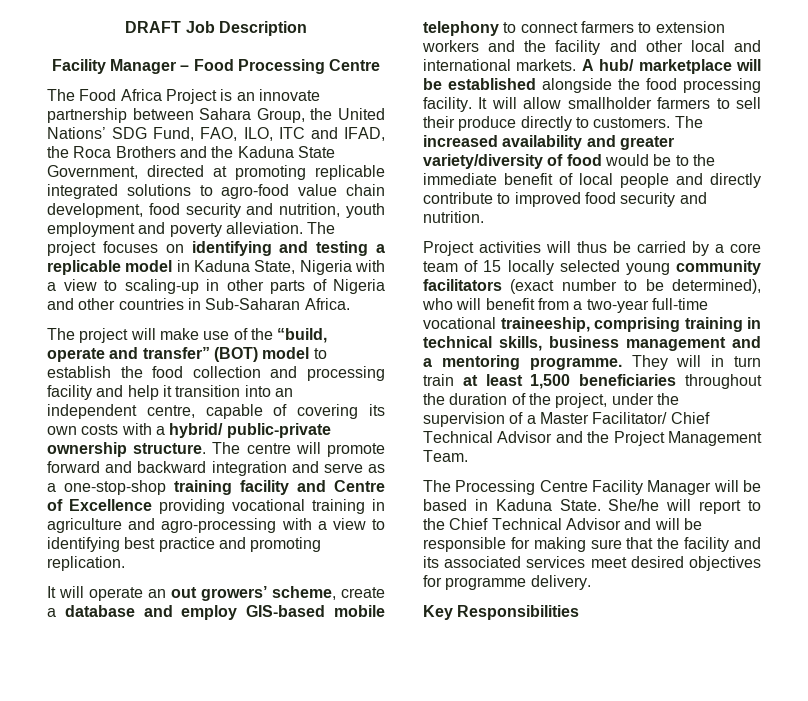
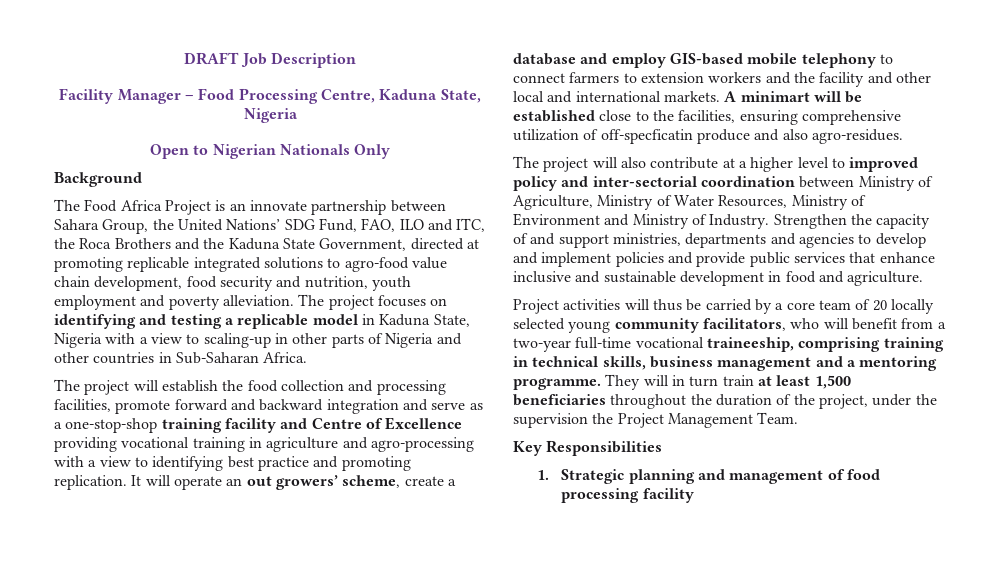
[329,59,381,71] Centre -> [320,89,481,103] [243,108,298,123] [149,144,391,159] [54,172,142,187] Centre, Kaduna State, Nigeria // Open to Nigerian Nationals Only // Background
[243,127,385,141] ILO, ITC and IFAD, -> [399,218,486,232] ILO and ITC,
[159,328,328,343] [47,347,327,362] make use of the “build, operate and transfer” (BOT) model to -> (159, 385) none
[47,385,293,400] [47,404,385,419] [47,423,331,438] [47,442,321,457] facility and help it transition into an independent centre, capable of covering its own costs with a hybrid/ public-private ownership structure. The centre will -> [54,399,111,412] facilities,
(125, 563) // -> (127, 482) none
[599,59,732,74] hub/ marketplace -> [740,91,810,102] minimart
[542,78,761,93] [423,97,761,112] [423,116,703,131] [423,135,674,150] [423,154,715,169] [423,173,761,188] [423,192,707,207] [423,211,484,223] alongside the food processing facility. It will allow smallholder farmers to sell their produce directly to customers. The increased availability and greater variety/diversity of food would be to the immediate benefit of local people and directly contribute to improved food security and nutrition. -> [599,110,901,125] [513,129,903,144] [513,156,919,172] [513,176,933,191] [513,195,866,210] [513,213,931,229] [513,233,926,248] [513,252,935,267] [513,271,924,286] close to the facilities, ensuring comprehensive utilization of off-specficatin produce and also agro-residues. // The project will also contribute at a higher level to improved policy and inter-sectorial coordination between Ministry of Agriculture, Ministry of Water Resources, Ministry of Environment and Ministry of Industry. Strengthen the capacity of and support ministries, departments and agencies to develop and implement policies and provide public services that enhance inclusive and sustainable development in food and agriculture.
[483,260,502,272] 15 -> [872,300,887,311] 20
[423,279,761,294] facilitators (exact number to be determined), -> [702,318,786,331] facilitators,
[509,412,710,424] [423,431,762,446] [423,450,468,462] [423,480,761,495] [423,499,761,514] [423,518,702,530] [423,537,761,552] [423,556,761,571] [423,575,591,590] [423,605,580,620] of a Master Facilitator/ Chief Technical Advisor and the Project Management Team. // The Processing Centre Facility Manager will be based in Kaduna State. She/he will report to the Chief Technical Advisor and will be responsible for making sure that the facility and its associated services meet desired objectives for programme delivery. // Key Responsibilities -> [592,412,799,428] [513,440,663,456] [537,469,881,484] [561,488,694,503] the Project Management Team. // Key Responsibilities // 1. Strategic planning and management of food processing facility

